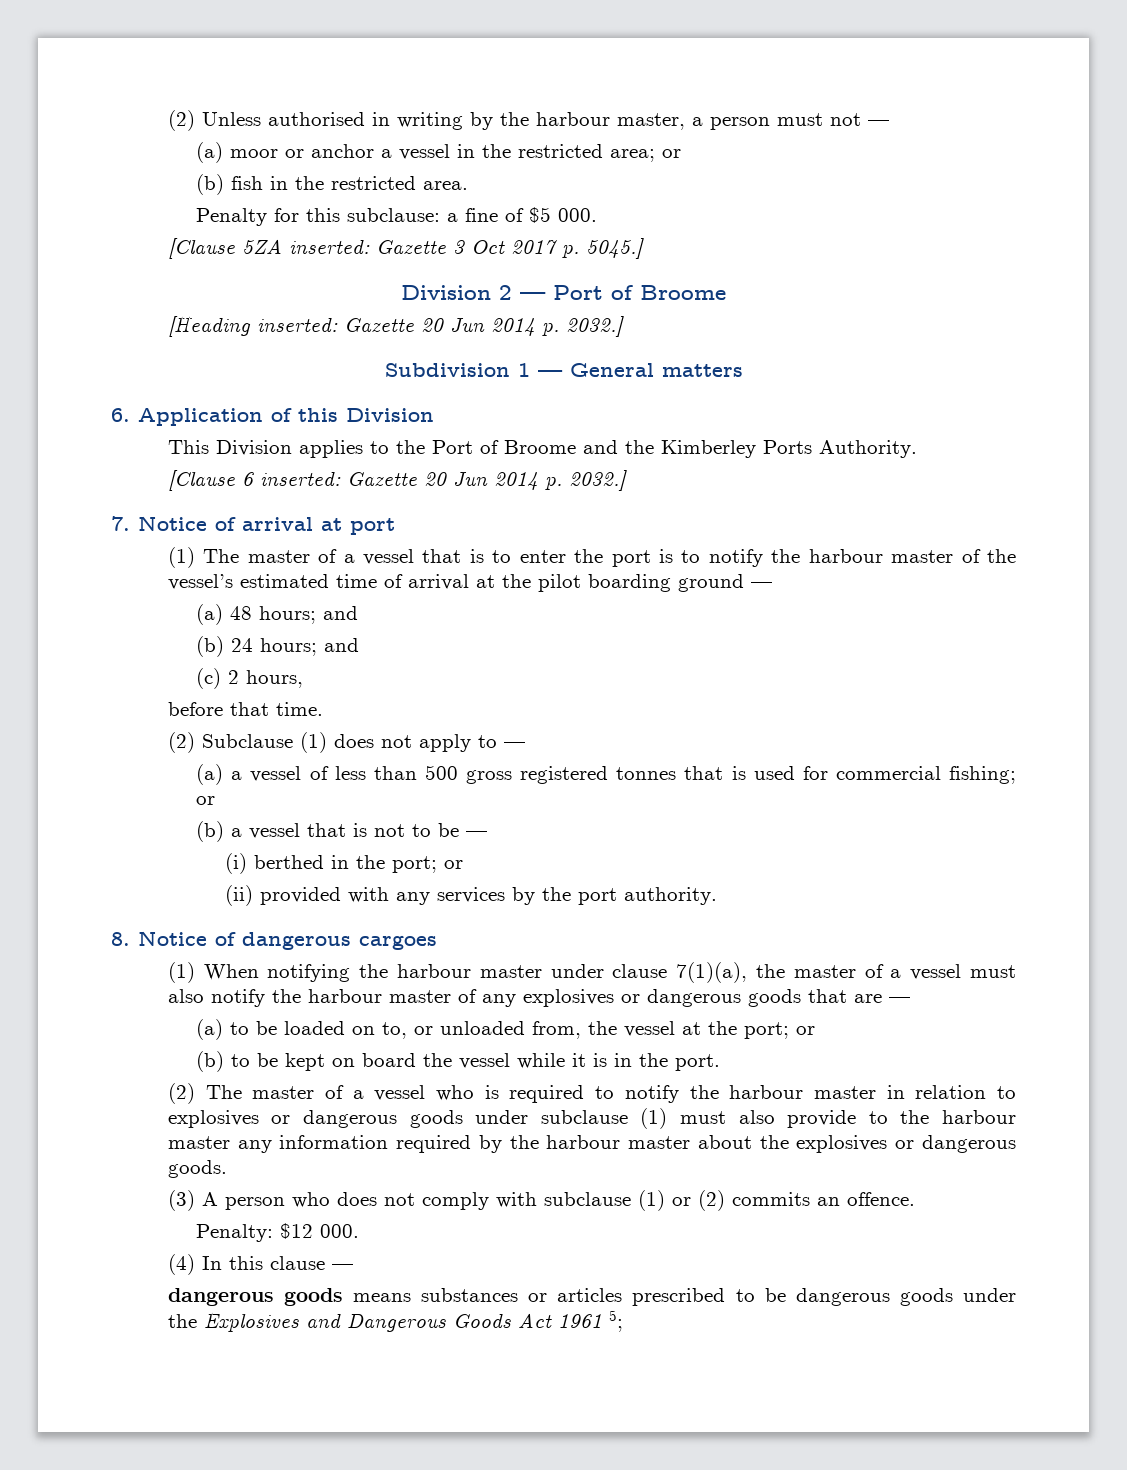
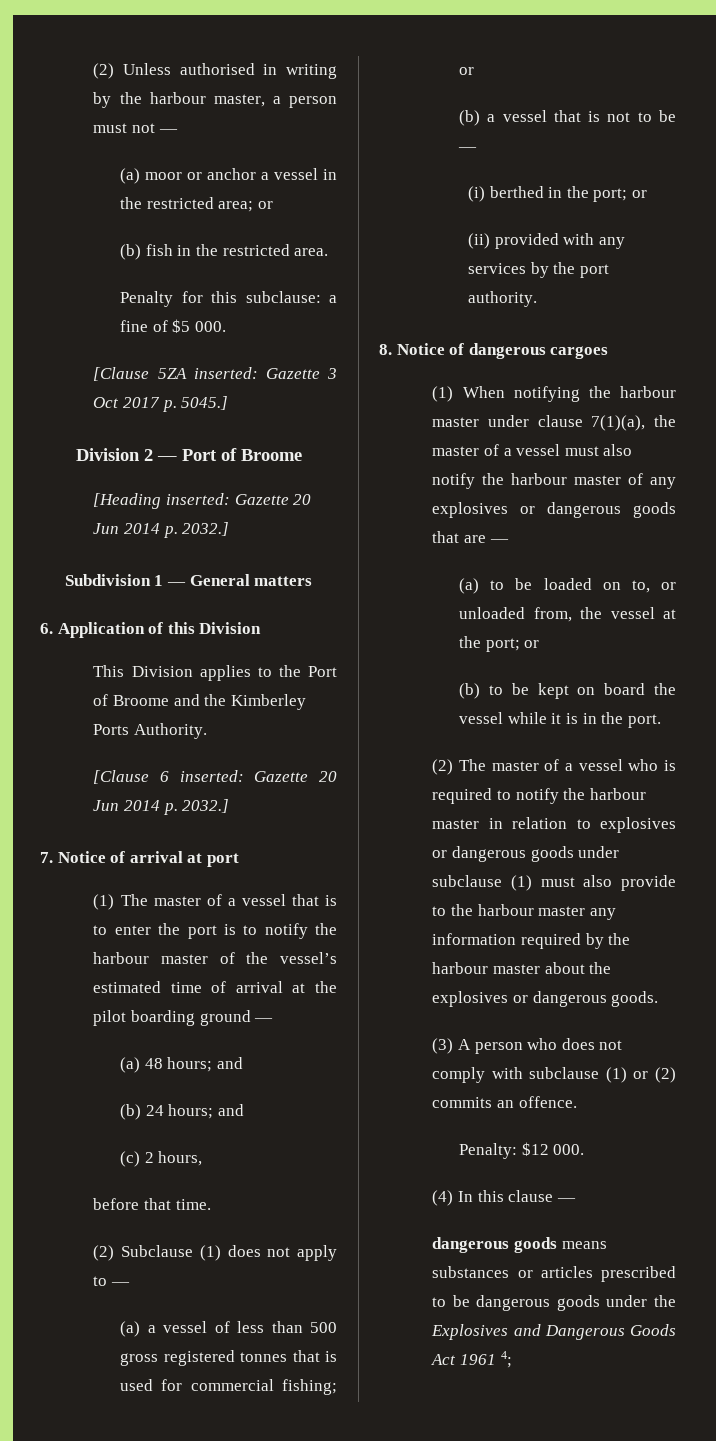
[608,1310,623,1332] 5; -> [500,1351,512,1368] 4;

